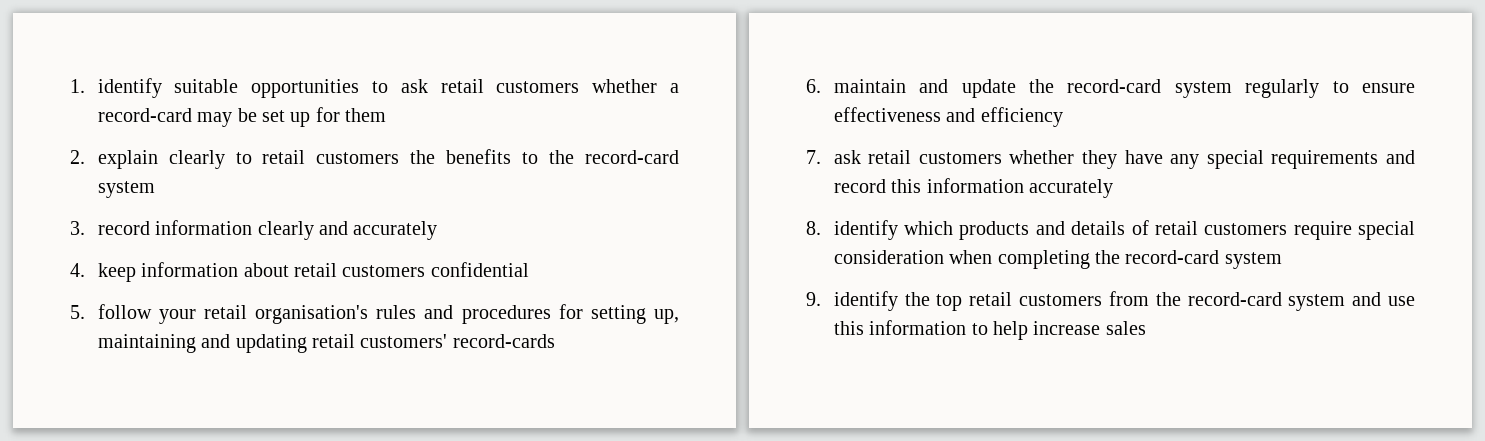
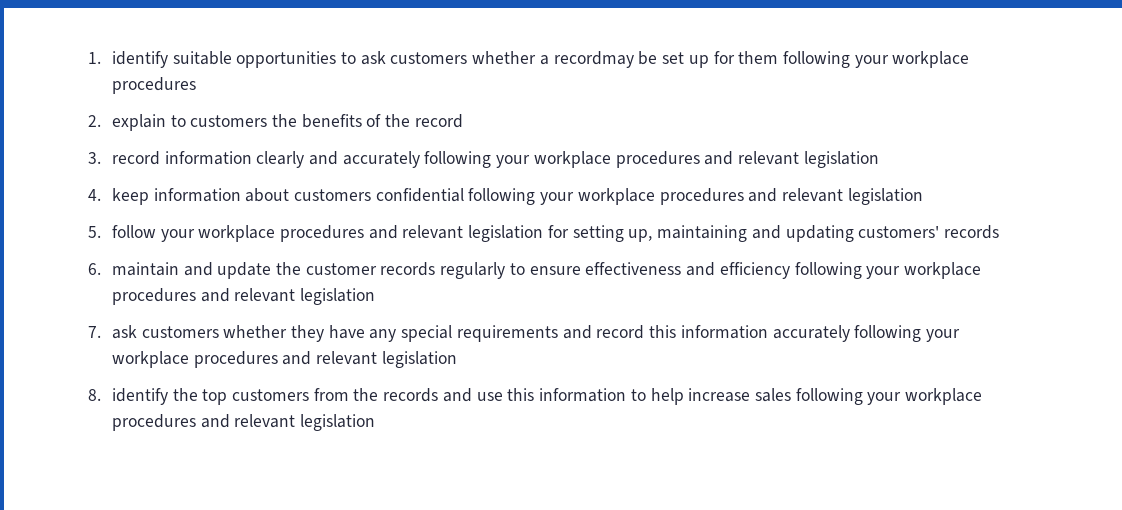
[440,79,484,93] retail -> (386, 58) none
[97,108,233,127] record-card may -> [553,51,634,68] recordmay
[70,149,679,169] [97,181,155,198] // 2. explain clearly to retail customers the benefits to the record-card system -> [783,51,970,68] [111,77,196,94] [88,114,463,131] following your workplace procedures // 2. explain to customers the benefits of the record
(438, 230) none -> [424,151,879,168] following your workplace procedures and relevant legislation
[293,263,337,277] retail -> (290, 195) none
[70,304,551,324] // 5. follow your retail organisation's rules and procedures -> [468,188,923,205] [88,225,544,242] following your workplace procedures and relevant legislation // 5. follow your workplace procedures and relevant legislation
[311,334,555,348] retail customers' record-cards -> [858,225,1000,239] customers' records
[1067,79,1232,98] record-card system -> [305,262,436,276] customer records
(1063, 117) none -> [794,262,982,279] [111,288,376,305] following your workplace procedures and relevant legislation
[868,150,912,164] retail -> (137, 332) none
[806,220,1415,240] [833,250,1282,269] [806,292,821,306] // 8. identify which products and details of retail customers require special consideration when completing the record-card system // 9. -> [854,325,961,342] [111,351,457,368] [88,389,101,401] following your workplace procedures and relevant legislation // 8.
[969,292,1013,306] retail -> (228, 397) none
[1187,292,1346,311] record-card system -> [383,388,439,402] records
(1146, 328) none -> [795,388,983,405] [111,414,376,431] following your workplace procedures and relevant legislation

